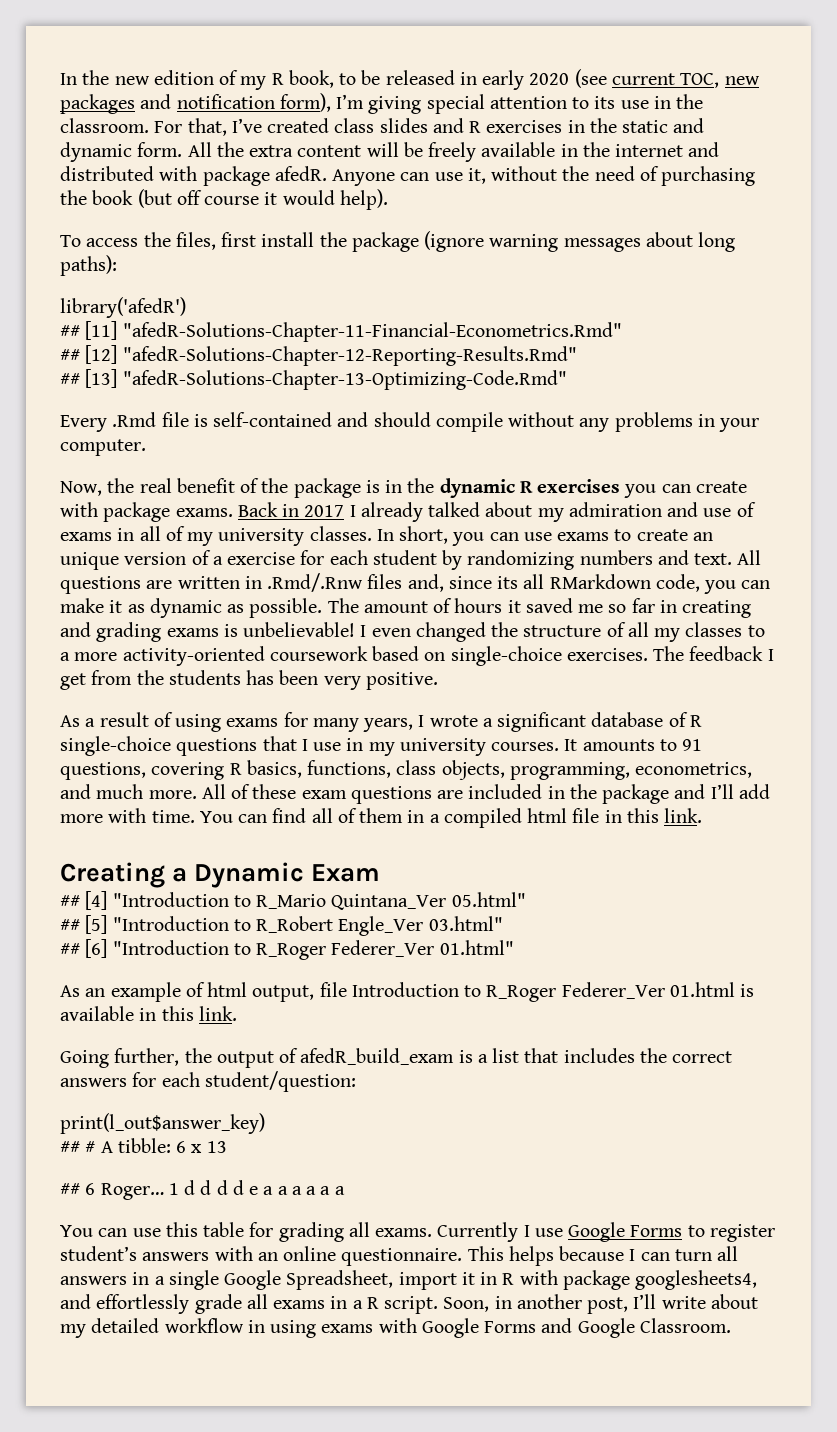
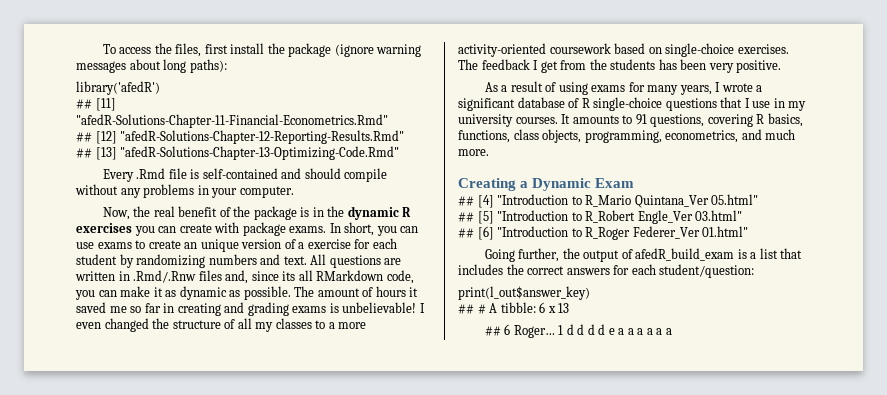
[60,69,760,90] [60,93,704,114] [60,118,705,136] [60,142,720,162] [60,166,756,186] [60,189,388,210] In the new edition of my R book, to be released in early 2020 (see current TOC, new packages and notification form), I’m giving special attention to its use in the classroom. For that, I’ve created class slides and R exercises in the static and dynamic form. All the extra content will be freely available in the internet and distributed with package afedR. Anyone can use it, without the need of purchasing the book (but off course it would help). // -> (102, 49) none
[237,502,756,522] [60,526,372,546] Back in 2017 I already talked about my admiration and use of exams in all of my university classes. -> (327, 229) none
[201,784,770,804] [60,808,703,828] All of these exam questions are included in the package and I’ll add more with time. You can find all of them in a compiled html file in this link. -> (489, 152) none
[60,982,755,1002] [60,1006,237,1021] // As an example of html output, file Introduction to R_Roger Federer_Ver 01.html is available in this link. -> (749, 231) none
[60,1222,775,1242] [60,1246,739,1266] [60,1270,758,1290] [60,1294,758,1314] [60,1318,731,1338] // You can use this table for grading all exams. Currently I use Google Forms to register student’s answers with an online questionnaire. This helps because I can turn all answers in a single Google Spreadsheet, import it in R with package googlesheets4, and effortlessly grade all exams in a R script. Soon, in another post, I’ll write about my detailed workflow in using exams with Google Forms and Google Classroom. -> (672, 331) none

